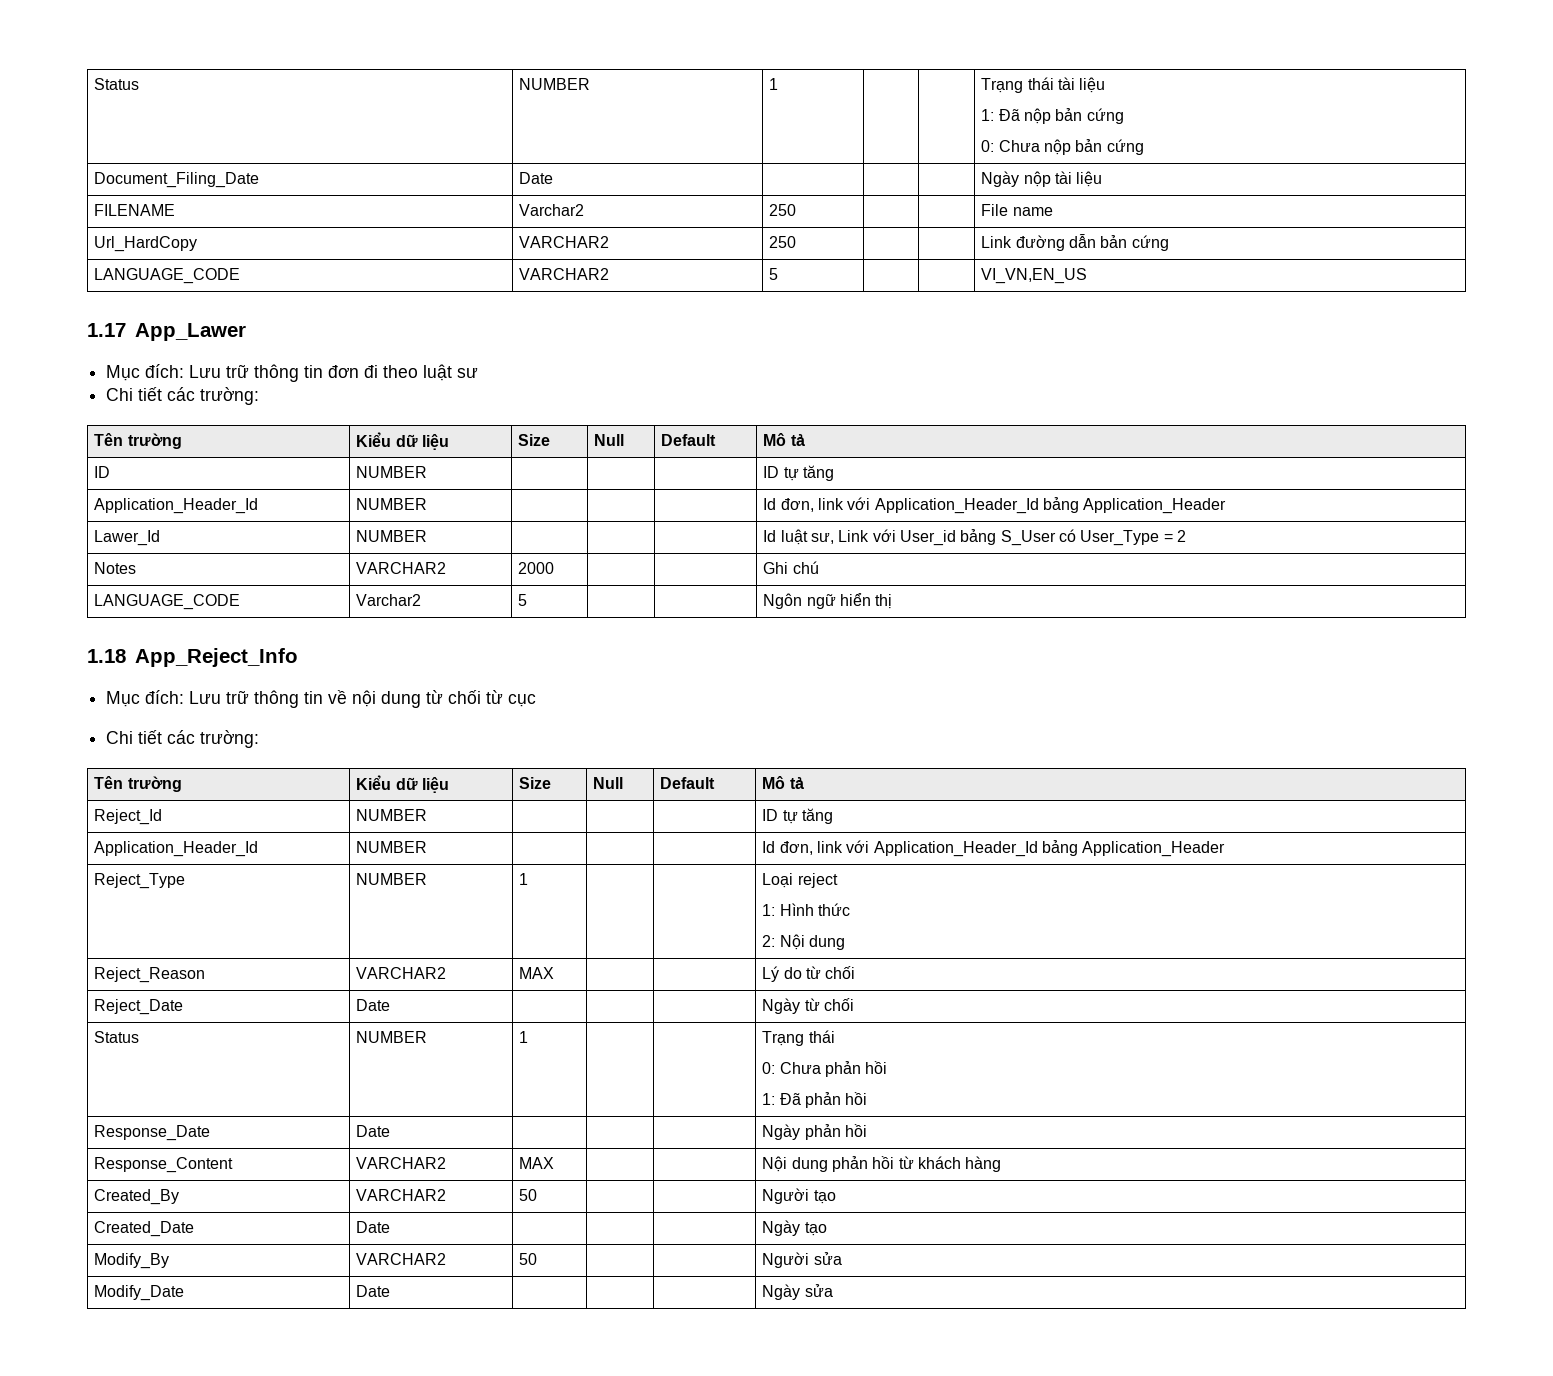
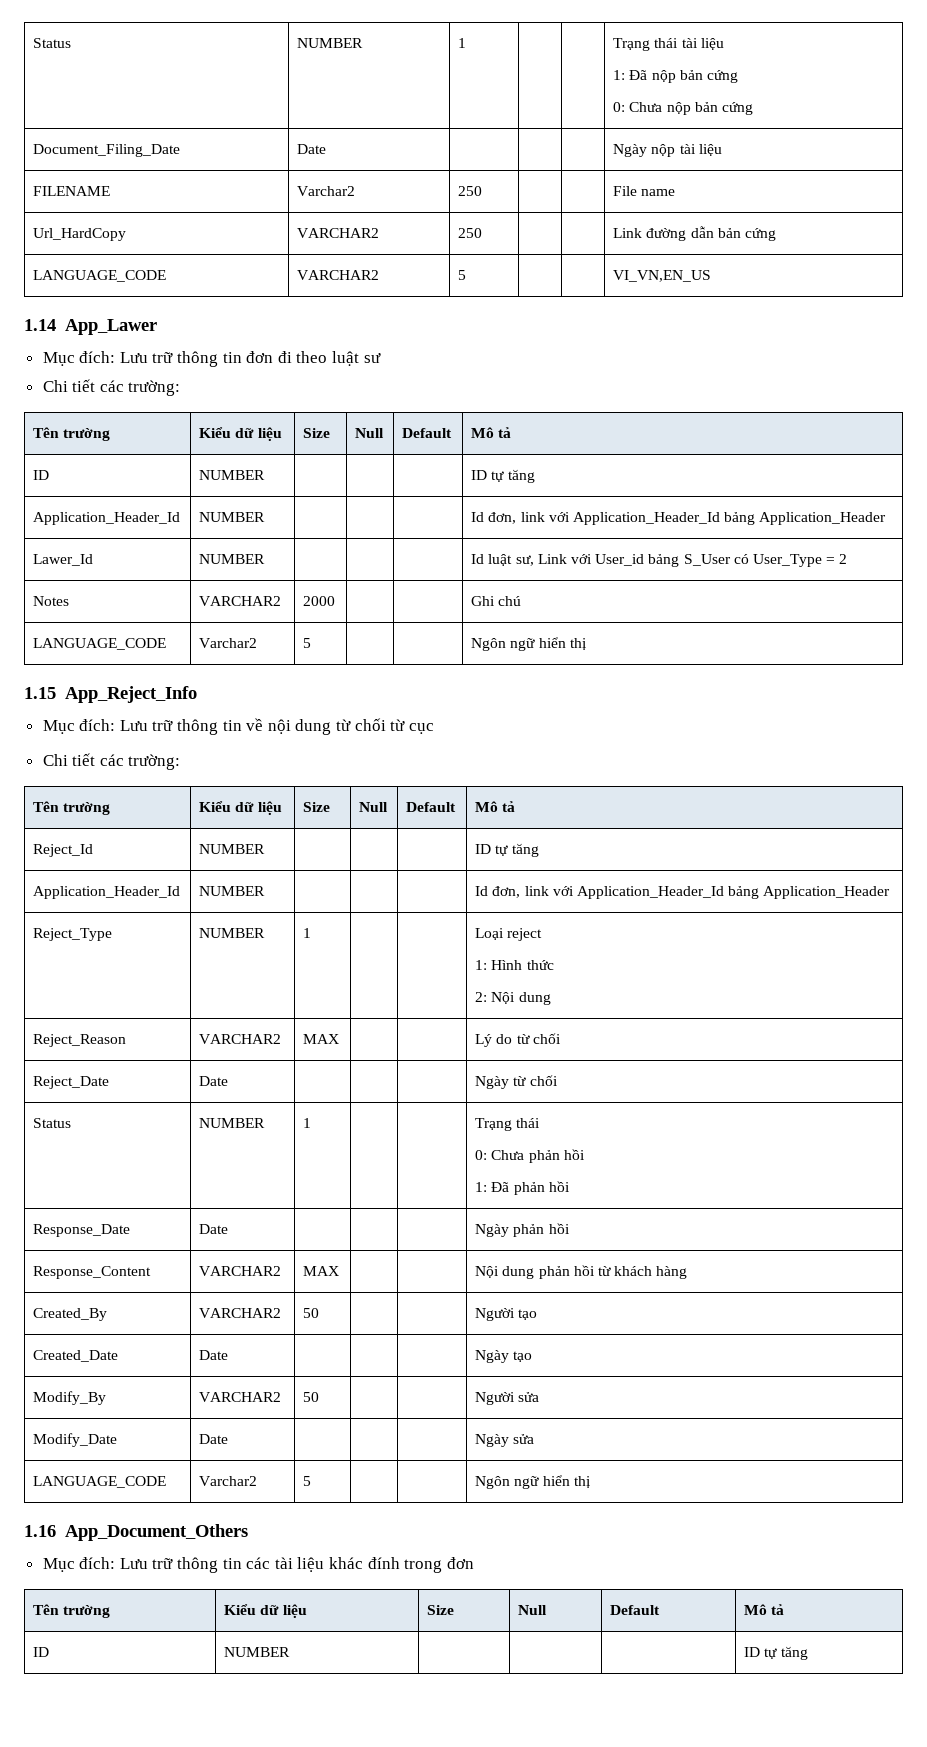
[87,323,126,337] 1.17 -> [24,319,56,331] 1.14
[87,649,126,663] 1.18 -> [24,687,56,699] 1.15
(833, 1290) none -> [33,1476,167,1488] [199,1476,258,1486] [303,1476,312,1486] [475,1475,591,1489] [24,1524,248,1541] [42,1557,474,1573] [33,1604,111,1618] [224,1604,307,1618] [427,1605,455,1615] [518,1605,548,1615] [610,1605,661,1615] [744,1604,785,1615] [33,1647,50,1657] [224,1647,291,1657] [744,1646,808,1660] // LANGUAGE_CODE | Varchar2 | 5 | | | Ngôn ngữ hiển thị // 1.16 App_Document_Others // Mục đích: Lưu trữ thông tin các tài liệu khác đính trong đơn // Tên trường | Kiểu dữ liệu | Size | Null | Default | Mô tả // ID | NUMBER | | | | ID tự tăng

